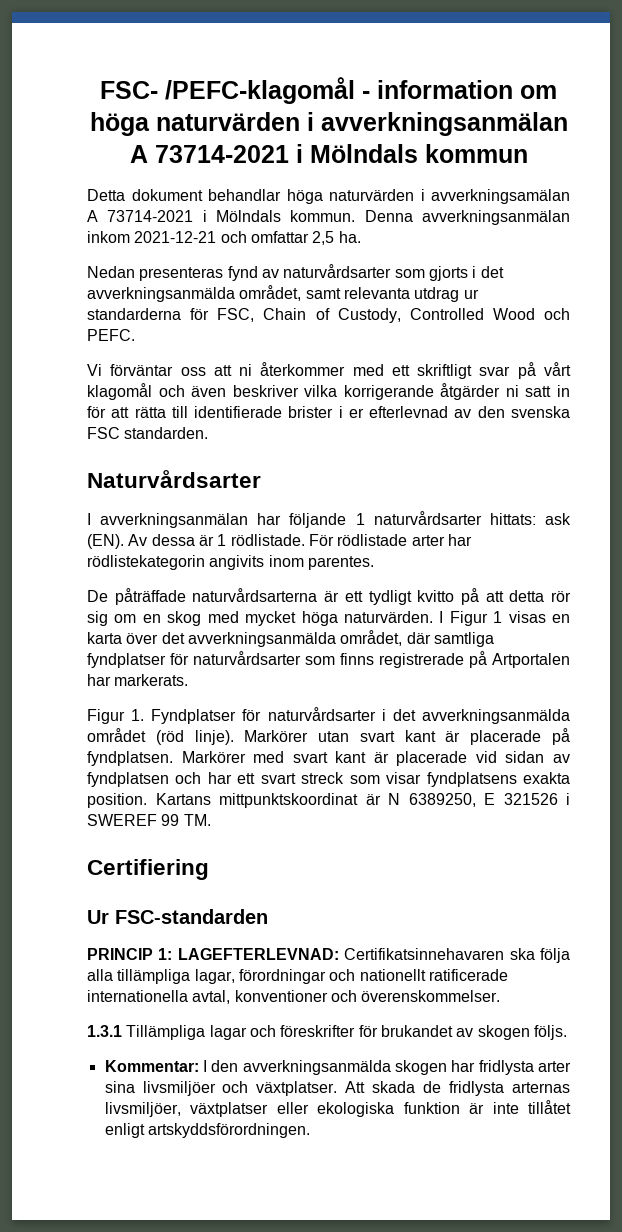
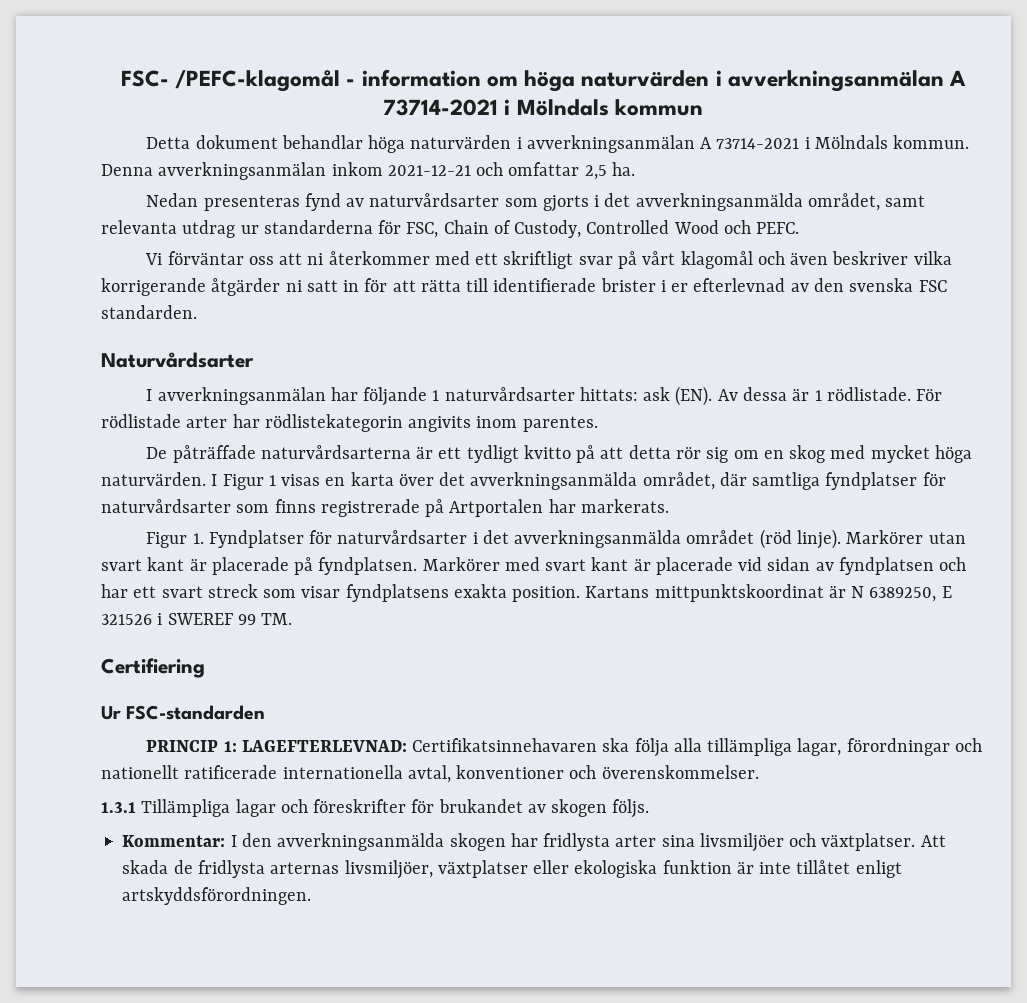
[431,189,570,204] avverkningsamälan -> [526,135,695,153] avverkningsanmälan

